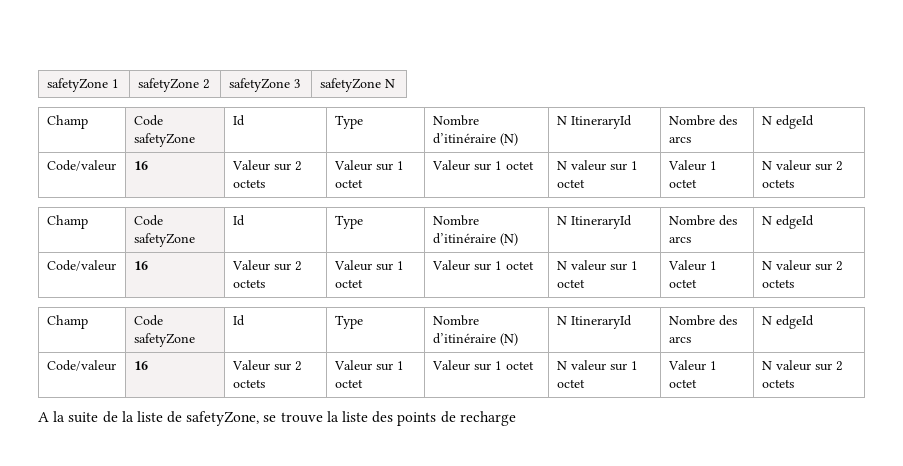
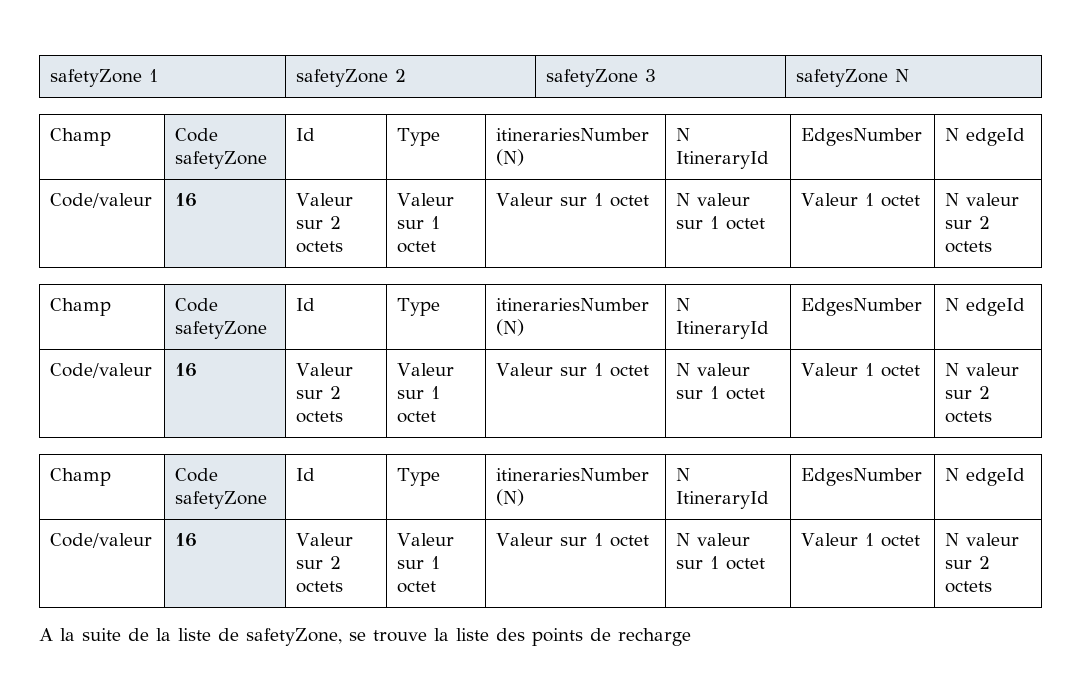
[432,115,479,126] [432,133,518,146] [556,115,632,129] [668,115,737,126] [668,136,691,143] Nombre d’itinéraire (N) | N ItineraryId | Nombre des arcs -> [496,128,650,141] [496,149,525,166] [676,128,691,141] [676,151,770,169] [801,128,923,146] itinerariesNumber (N) | N ItineraryId | EdgesNumber
[432,215,479,226] [432,233,518,246] [556,215,632,229] [668,215,737,226] [668,236,691,243] Nombre d’itinéraire (N) | N ItineraryId | Nombre des arcs -> [496,298,650,311] [496,319,525,336] [676,298,691,311] [676,321,770,339] [801,298,923,316] itinerariesNumber (N) | N ItineraryId | EdgesNumber
[432,315,479,326] [432,333,518,346] [556,315,632,329] [668,315,737,326] [668,336,691,343] Nombre d’itinéraire (N) | N ItineraryId | Nombre des arcs -> [496,468,650,481] [496,489,525,506] [676,468,691,481] [676,491,770,509] [801,468,923,486] itinerariesNumber (N) | N ItineraryId | EdgesNumber

